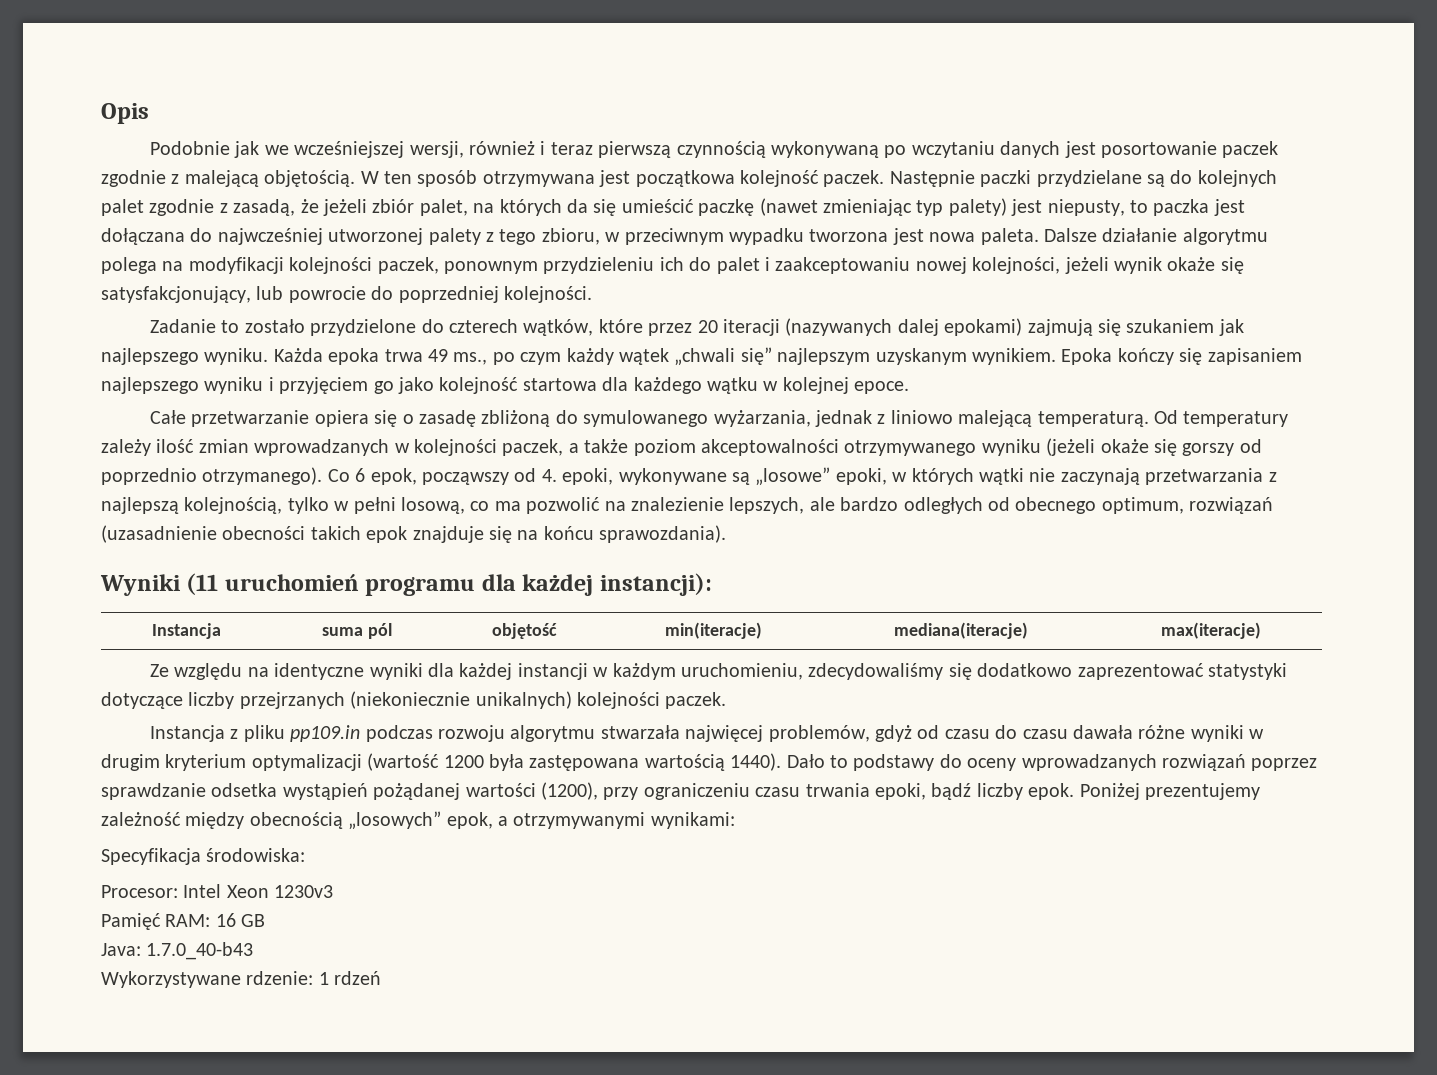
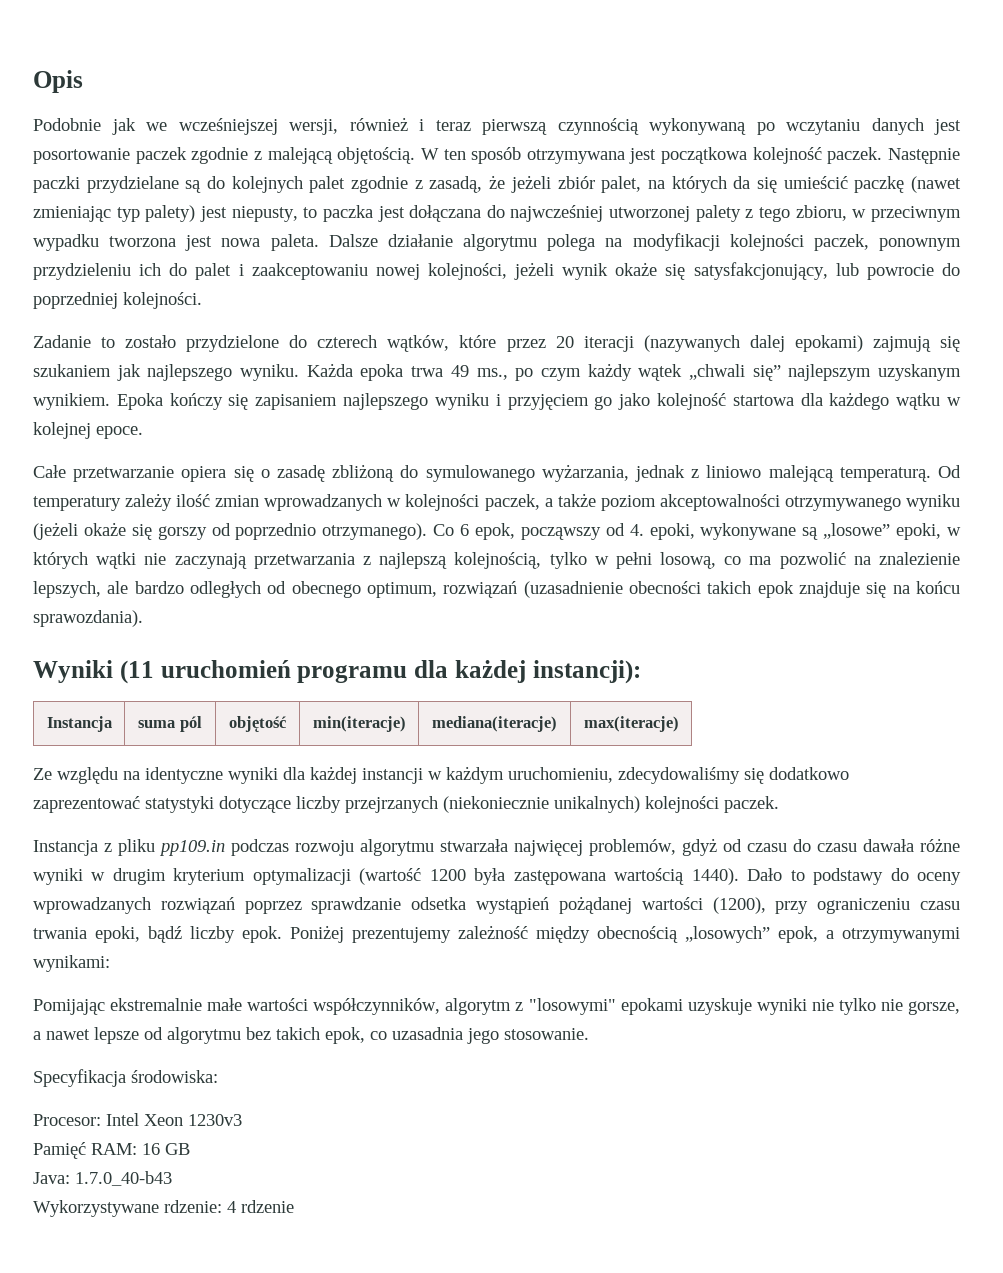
(735, 820) none -> [33,998,960,1015] [33,1027,589,1044] // Pomijając ekstremalnie małe wartości współczynników, algorytm z "losowymi" epokami uzyskuje wyniki nie tylko nie gorsze, a nawet lepsze od algorytmu bez takich epok, co uzasadnia jego stosowanie.
[318,971,382,985] 1 rdzeń -> [227,1200,294,1213] 4 rdzenie

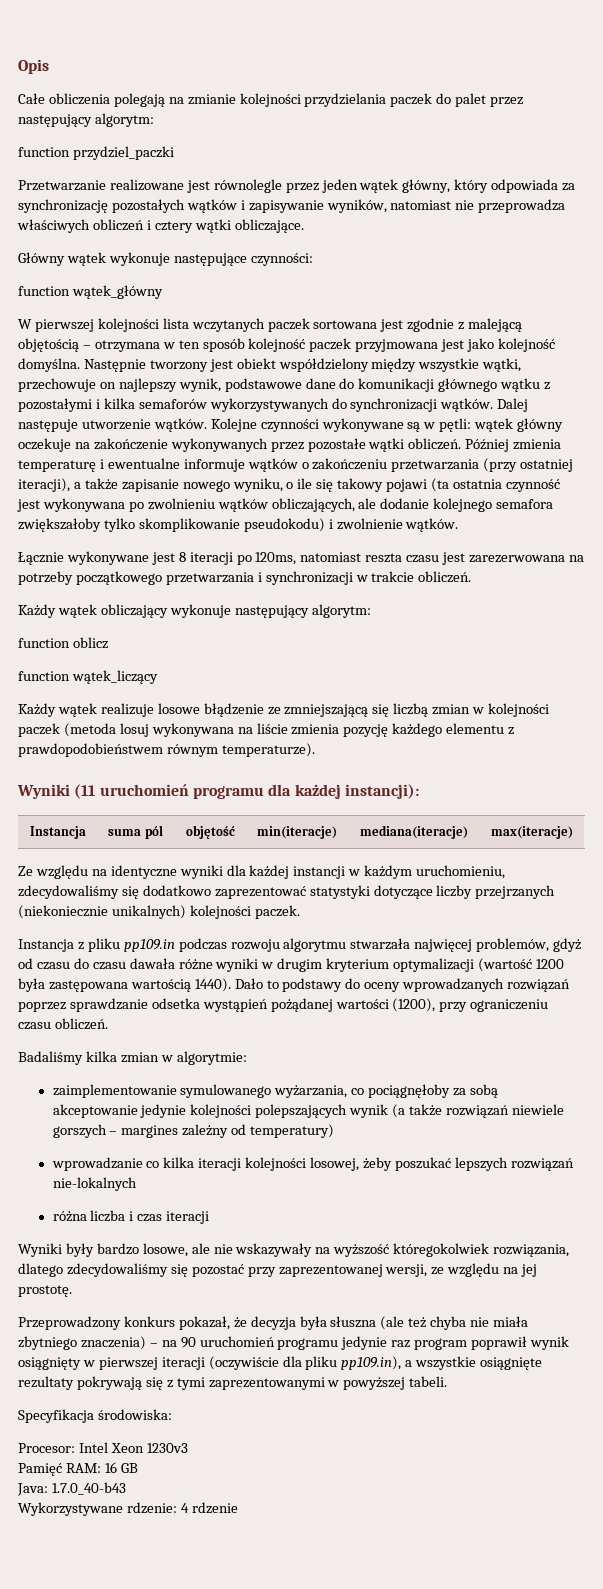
[33,117,961,135] [33,147,960,164] [33,175,962,193] [33,205,961,222] [33,233,962,251] [33,262,960,280] [33,292,202,309] [33,335,961,352] [33,363,961,381] [33,392,961,410] [33,422,143,439] [33,464,962,482] [33,493,961,511] [33,522,962,540] [33,552,960,569] [33,581,961,598] [33,610,143,627] Podobnie jak we wcześniejszej wersji, również i teraz pierwszą czynnością wykonywaną po wczytaniu danych jest posortowanie paczek zgodnie z malejącą objętością. W ten sposób otrzymywana jest początkowa kolejność paczek. Następnie paczki przydzielane są do kolejnych palet zgodnie z zasadą, że jeżeli zbiór palet, na których da się umieścić paczkę (nawet zmieniając typ palety) jest niepusty, to paczka jest dołączana do najwcześniej utworzonej palety z tego zbioru, w przeciwnym wypadku tworzona jest nowa paleta. Dalsze działanie algorytmu polega na modyfikacji kolejności paczek, ponownym przydzieleniu ich do palet i zaakceptowaniu nowej kolejności, jeżeli wynik okaże się satysfakcjonujący, lub powrocie do poprzedniej kolejności. // Zadanie to zostało przydzielone do czterech wątków, które przez 20 iteracji (nazywanych dalej epokami) zajmują się szukaniem jak najlepszego wyniku. Każda epoka trwa 49 ms., po czym każdy wątek „chwali się” najlepszym uzyskanym wynikiem. Epoka kończy się zapisaniem najlepszego wyniku i przyjęciem go jako kolejność startowa dla każdego wątku w kolejnej epoce. // Całe przetwarzanie opiera się o zasadę zbliżoną do symulowanego wyżarzania, jednak z liniowo malejącą temperaturą. Od temperatury zależy ilość zmian wprowadzanych w kolejności paczek, a także poziom akceptowalności otrzymywanego wyniku (jeżeli okaże się gorszy od poprzednio otrzymanego). Co 6 epok, począwszy od 4. epoki, wykonywane są „losowe” epoki, w których wątki nie zaczynają przetwarzania z najlepszą kolejnością, tylko w pełni losową, co ma pozwolić na znalezienie lepszych, ale bardzo odległych od obecnego optimum, rozwiązań (uzasadnienie obecności takich epok znajduje się na końcu sprawozdania). -> [18,93,524,107] [18,113,154,127] [18,146,174,160] [18,179,576,193] [18,199,566,213] [17,219,304,233] [18,252,313,266] [18,285,163,299] [18,318,523,332] [18,338,556,352] [18,358,522,372] [18,378,551,392] [18,398,529,412] [18,418,564,432] [18,438,562,452] [18,458,574,472] [18,478,560,492] [17,498,554,512] [18,518,459,532] [18,551,584,565] [18,571,472,585] [18,604,371,618] [18,637,108,649] [18,670,158,684] [18,703,550,717] [18,723,515,737] [18,743,315,757] Całe obliczenia polegają na zmianie kolejności przydzielania paczek do palet przez następujący algorytm: // function przydziel_paczki // Przetwarzanie realizowane jest równolegle przez jeden wątek główny, który odpowiada za synchronizację pozostałych wątków i zapisywanie wyników, natomiast nie przeprowadza właściwych obliczeń i cztery wątki obliczające. // Główny wątek wykonuje następujące czynności: // function wątek_główny // W pierwszej kolejności lista wczytanych paczek sortowana jest zgodnie z malejącą objętością – otrzymana w ten sposób kolejność paczek przyjmowana jest jako kolejność domyślna. Następnie tworzony jest obiekt współdzielony między wszystkie wątki, przechowuje on najlepszy wynik, podstawowe dane do komunikacji głównego wątku z pozostałymi i kilka semaforów wykorzystywanych do synchronizacji wątków. Dalej następuje utworzenie wątków. Kolejne czynności wykonywane są w pętli: wątek główny oczekuje na zakończenie wykonywanych przez pozostałe wątki obliczeń. Później zmienia temperaturę i ewentualne informuje wątków o zakończeniu przetwarzania (przy ostatniej iteracji), a także zapisanie nowego wyniku, o ile się takowy pojawi (ta ostatnia czynność jest wykonywana po zwolnieniu wątków obliczających, ale dodanie kolejnego semafora zwiększałoby tylko skomplikowanie pseudokodu) i zwolnienie wątków. // Łącznie wykonywane jest 8 iteracji po 120ms, natomiast reszta czasu jest zarezerwowana na potrzeby początkowego przetwarzania i synchronizacji w trakcie obliczeń. // Każdy wątek obliczający wykonuje następujący algorytm: // function oblicz // function wątek_liczący // Każdy wątek realizuje losowe błądzenie ze zmniejszającą się liczbą zmian w kolejności paczek (metoda losuj wykonywana na liście zmienia pozycję każdego elementu z prawdopodobieństwem równym temperaturze).
[33,925,960,943] [33,955,110,972] [33,998,960,1015] [33,1027,589,1044] trwania epoki, bądź liczby epok. Poniżej prezentujemy zależność między obecnością „losowych” epok, a otrzymywanymi wynikami: // Pomijając ekstremalnie małe wartości współczynników, algorytm z "losowymi" epokami uzyskuje wyniki nie tylko nie gorsze, a nawet lepsze od algorytmu bez takich epok, co uzasadnia jego stosowanie. -> [54,1018,108,1030] [18,1051,247,1065] [52,1084,498,1098] [52,1104,564,1118] [52,1124,335,1138] [51,1157,574,1171] [52,1177,137,1191] [52,1210,210,1224] [18,1243,570,1257] [18,1263,538,1277] [18,1285,72,1297] [18,1316,529,1330] [18,1336,570,1350] [18,1356,543,1370] [18,1376,448,1390] obliczeń. // Badaliśmy kilka zmian w algorytmie: // zaimplementowanie symulowanego wyżarzania, co pociągnęłoby za sobą akceptowanie jedynie kolejności polepszających wynik (a także rozwiązań niewiele gorszych – margines zależny od temperatury) // wprowadzanie co kilka iteracji kolejności losowej, żeby poszukać lepszych rozwiązań nie-lokalnych // różna liczba i czas iteracji // Wyniki były bardzo losowe, ale nie wskazywały na wyższość któregokolwiek rozwiązania, dlatego zdecydowaliśmy się pozostać przy zaprezentowanej wersji, ze względu na jej prostotę. // Przeprowadzony konkurs pokazał, że decyzja była słuszna (ale też chyba nie miała zbytniego znaczenia) – na 90 uruchomień programu jedynie raz program poprawił wynik osiągnięty w pierwszej iteracji (oczywiście dla pliku pp109.in), a wszystkie osiągnięte rezultaty pokrywają się z tymi zaprezentowanymi w powyższej tabeli.

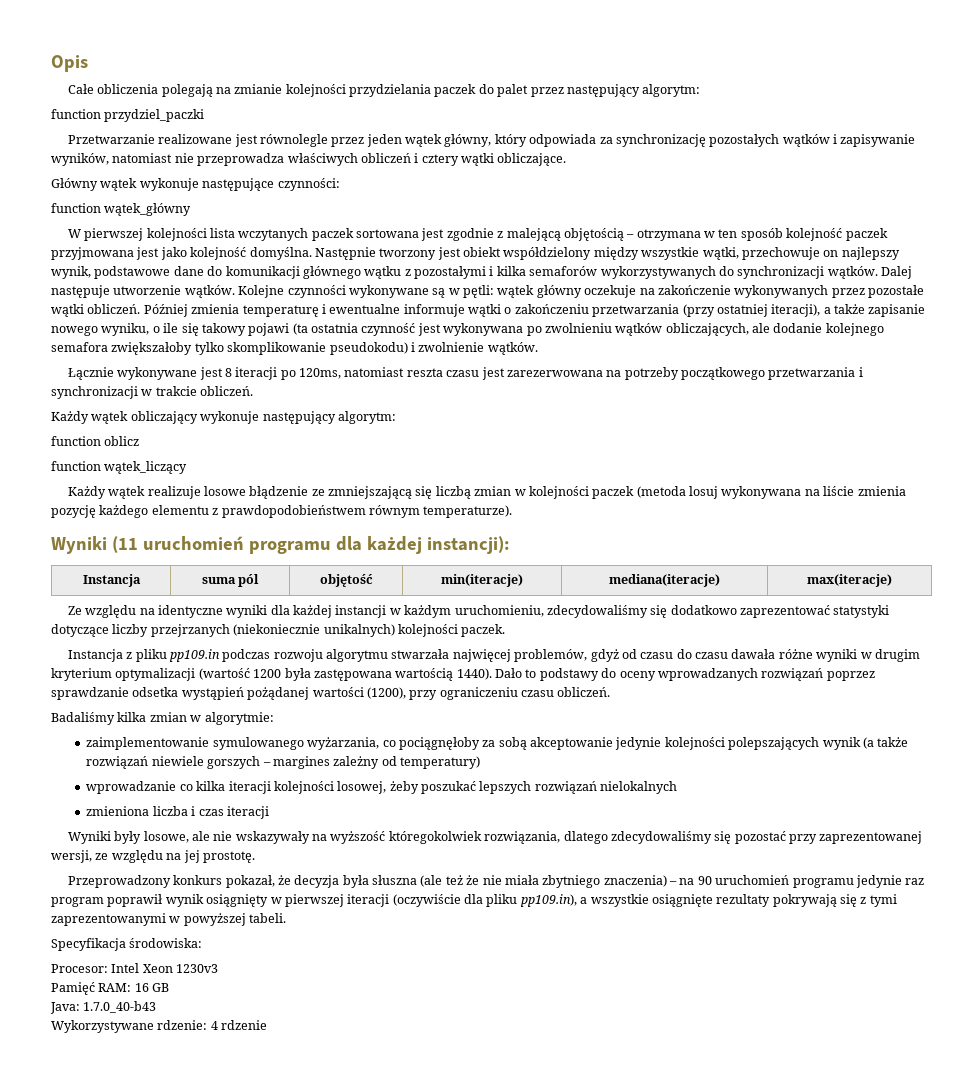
[247,458,298,472] wątków -> [468,304,501,317] wątki
[52,1177,137,1191] [52,1211,87,1222] nie-lokalnych // różna -> [600,781,678,794] [86,806,150,816] nielokalnych // zmieniona
[96,1243,139,1255] bardzo -> (142, 837) none
[430,1316,467,1330] chyba -> [466,875,480,885] że

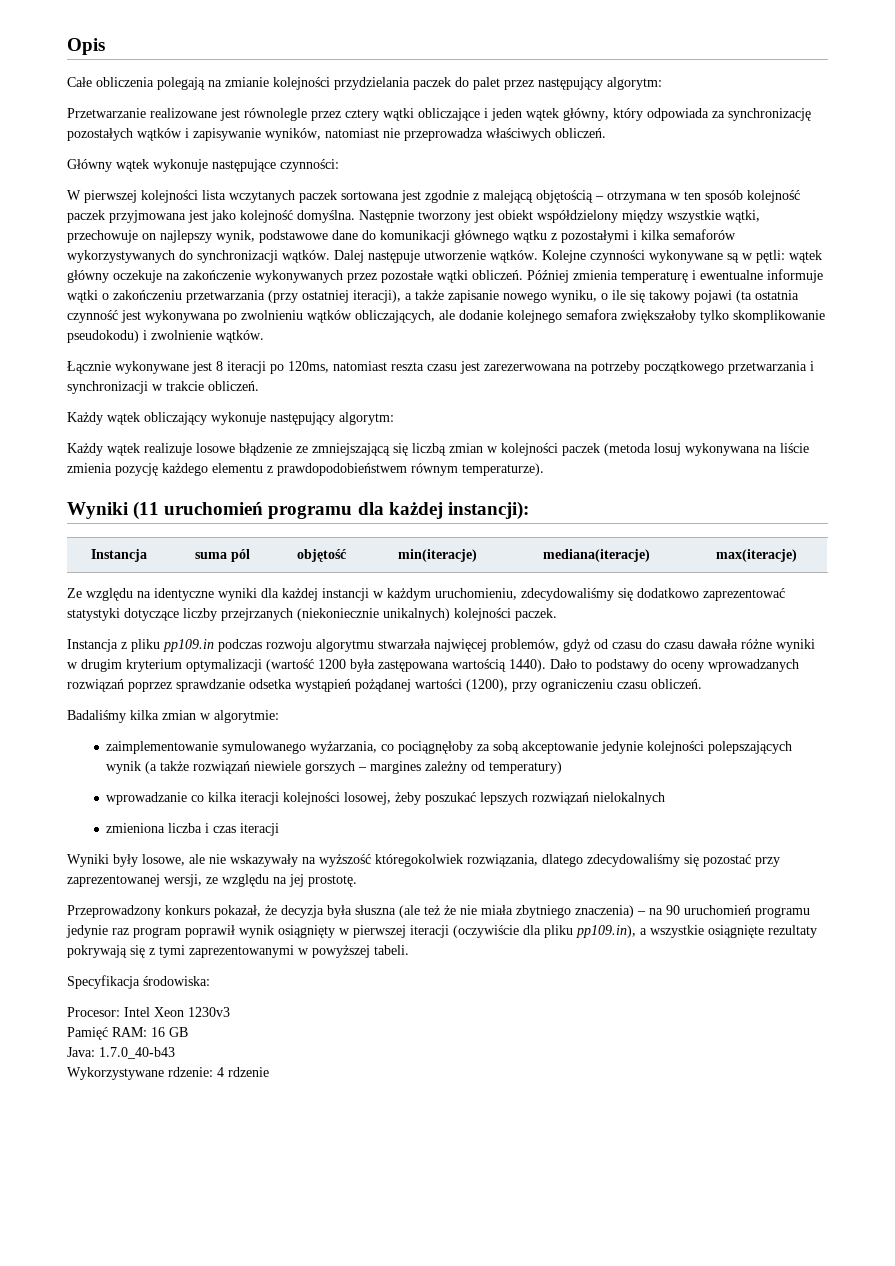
[51,109,205,122] // function przydziel_paczki -> (662, 83) none
(365, 142) none -> [345,108,488,121] cztery wątki obliczające i
[360,153,567,166] obliczeń i cztery wątki obliczające. -> [555,128,606,138] obliczeń.
[51,203,192,216] // function wątek_główny -> (339, 165) none
[51,436,140,446] [51,461,188,474] // function oblicz // function wątek_liczący -> (394, 418) none

